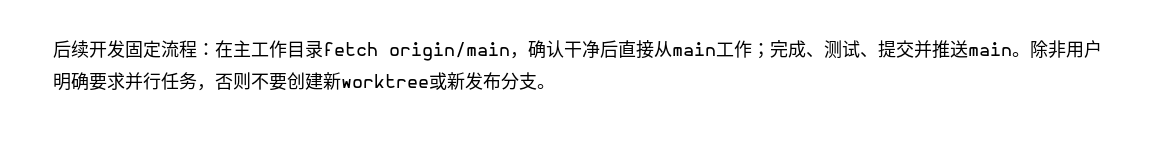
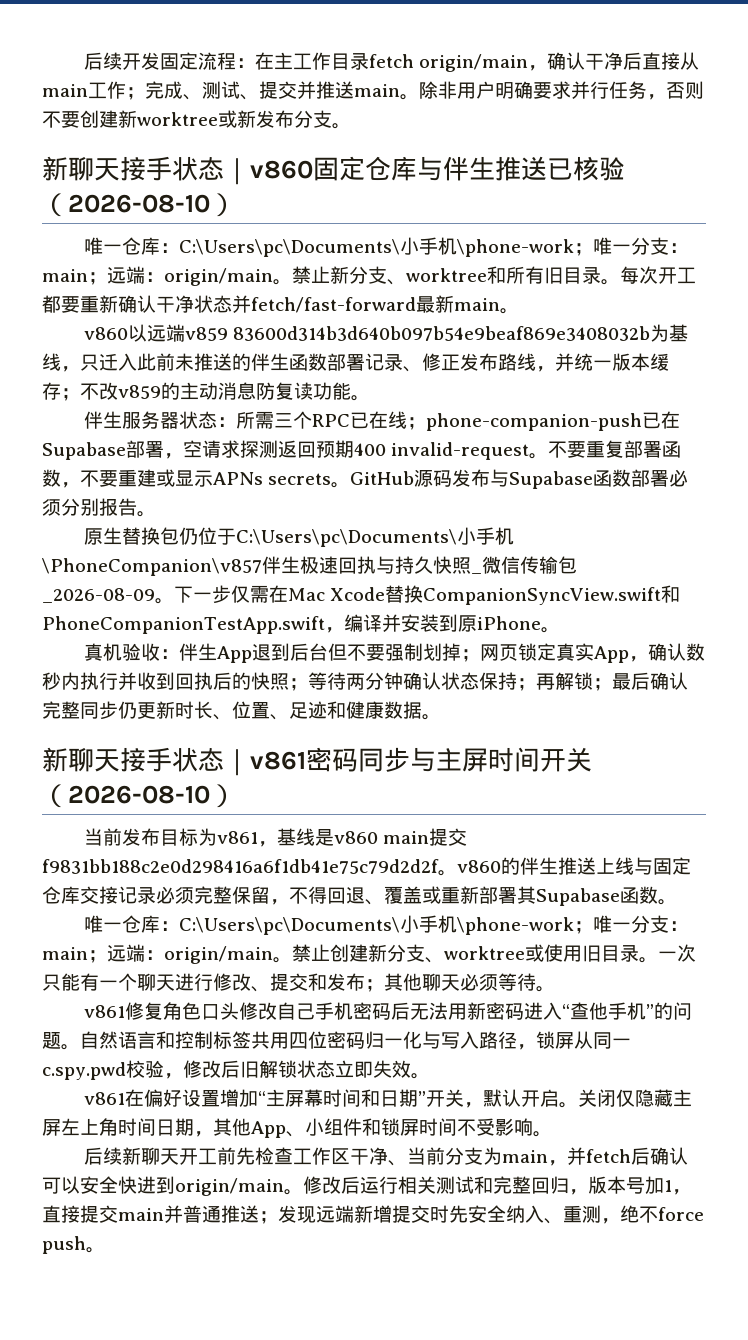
(555, 86) none -> [42,156,625,185] [42,193,236,217] [83,237,688,257] [42,266,696,286] [42,295,519,314] [83,324,688,342] [42,353,669,372] [42,382,370,401] [83,411,680,431] [42,440,682,460] [42,469,689,489] [42,498,156,517] [83,527,514,547] [42,556,577,576] [42,585,681,605] [42,614,560,634] [83,643,705,663] [42,672,688,691] [42,701,441,720] [42,747,592,776] [42,784,236,808] [83,828,467,847] [42,857,691,876] [42,886,677,906] [83,915,688,935] [42,944,696,964] [42,973,555,992] [83,1002,692,1020] [42,1031,631,1050] [42,1060,430,1080] [83,1089,692,1108] [42,1118,552,1138] [83,1147,688,1166] [42,1176,691,1196] [42,1205,704,1224] [42,1236,105,1254] // 新聊天接手状态｜v860固定仓库与伴生推送已核验（2026-08-10） // 唯一仓库：C:\Users\pc\Documents\小手机\phone-work；唯一分支：main；远端：origin/main。禁止新分支、worktree和所有旧目录。每次开工都要重新确认干净状态并fetch/fast-forward最新main。 // v860以远端v859 83600d314b3d640b097b54e9beaf869e3408032b为基线，只迁入此前未推送的伴生函数部署记录、修正发布路线，并统一版本缓存；不改v859的主动消息防复读功能。 // 伴生服务器状态：所需三个RPC已在线；phone-companion-push已在Supabase部署，空请求探测返回预期400 invalid-request。不要重复部署函数，不要重建或显示APNs secrets。GitHub源码发布与Supabase函数部署必须分别报告。 // 原生替换包仍位于C:\Users\pc\Documents\小手机\PhoneCompanion\v857伴生极速回执与持久快照_微信传输包_2026-08-09。下一步仅需在Mac Xcode替换CompanionSyncView.swift和PhoneCompanionTestApp.swift，编译并安装到原iPhone。 // 真机验收：伴生App退到后台但不要强制划掉；网页锁定真实App，确认数秒内执行并收到回执后的快照；等待两分钟确认状态保持；再解锁；最后确认完整同步仍更新时长、位置、足迹和健康数据。 // 新聊天接手状态｜v861密码同步与主屏时间开关（2026-08-10） // 当前发布目标为v861，基线是v860 main提交f9831bb188c2e0d298416a6f1db41e75c79d2d2f。v860的伴生推送上线与固定仓库交接记录必须完整保留，不得回退、覆盖或重新部署其Supabase函数。 // 唯一仓库：C:\Users\pc\Documents\小手机\phone-work；唯一分支：main；远端：origin/main。禁止创建新分支、worktree或使用旧目录。一次只能有一个聊天进行修改、提交和发布；其他聊天必须等待。 // v861修复角色口头修改自己手机密码后无法用新密码进入“查他手机”的问题。自然语言和控制标签共用四位密码归一化与写入路径，锁屏从同一c.spy.pwd校验，修改后旧解锁状态立即失效。 // v861在偏好设置增加“主屏幕时间和日期”开关，默认开启。关闭仅隐藏主屏左上角时间日期，其他App、小组件和锁屏时间不受影响。 // 后续新聊天开工前先检查工作区干净、当前分支为main，并fetch后确认可以安全快进到origin/main。修改后运行相关测试和完整回归，版本号加1，直接提交main并普通推送；发现远端新增提交时先安全纳入、重测，绝不force push。

